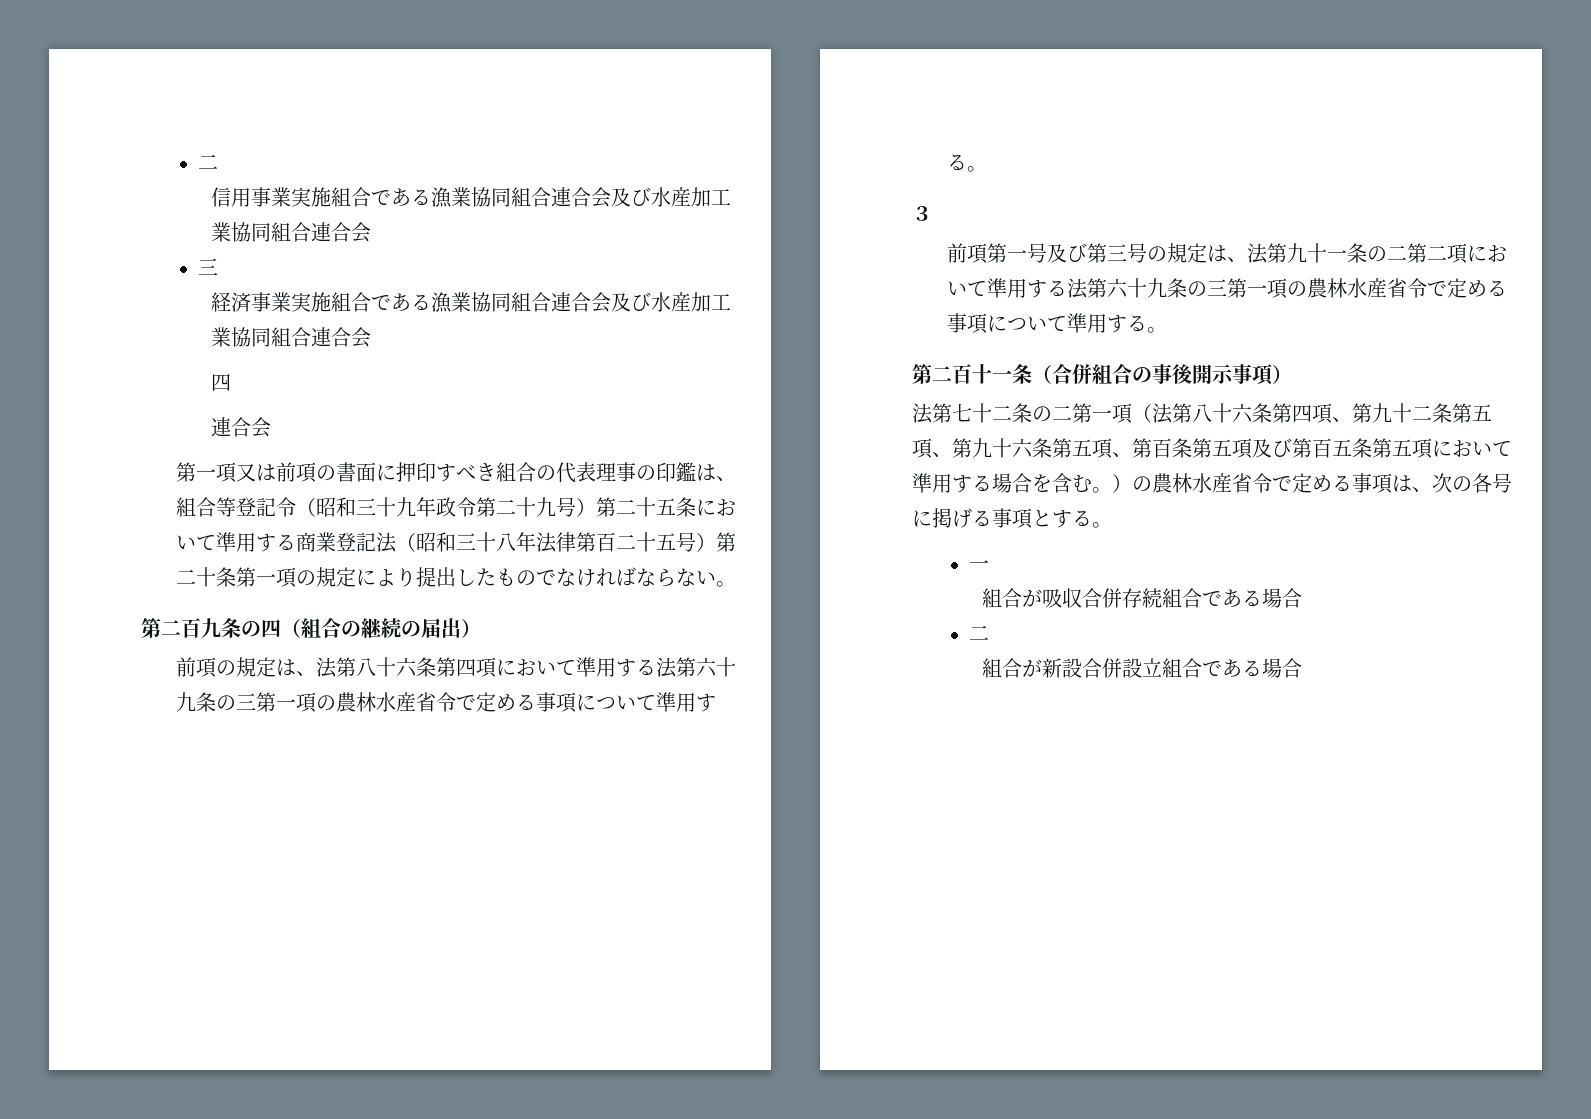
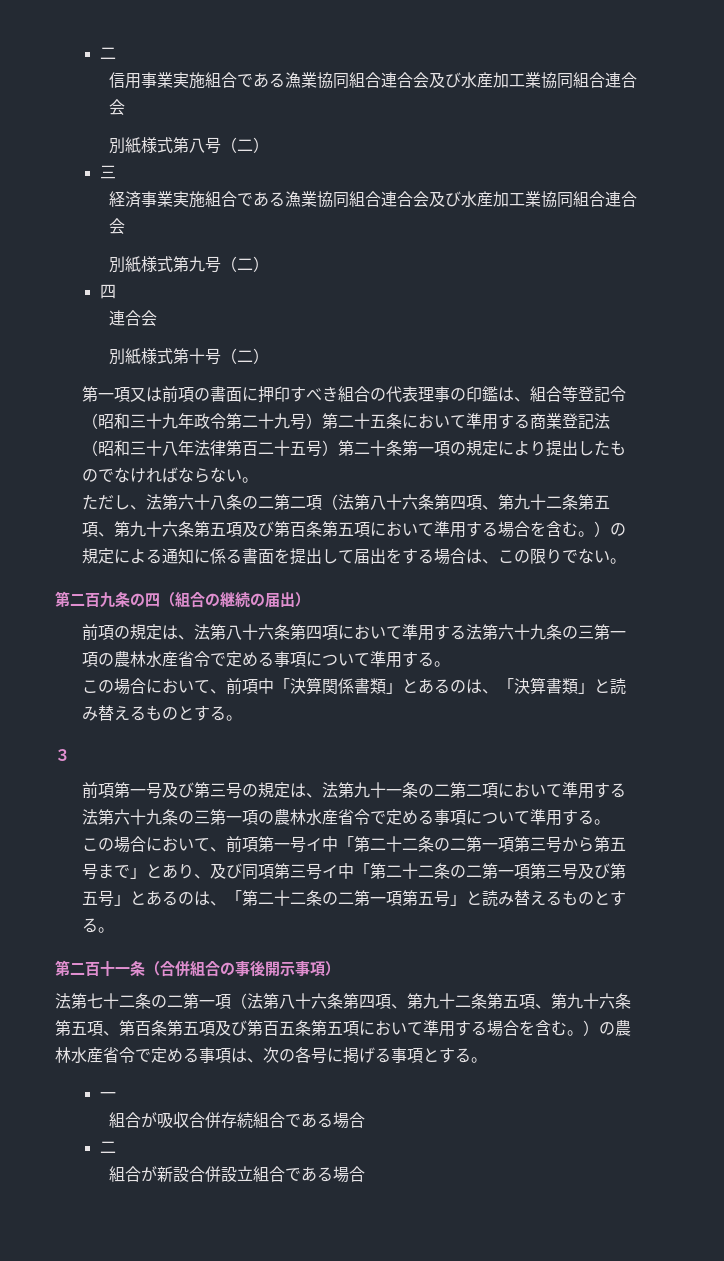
(371, 232) none -> [108,137,269,154] // 別紙様式第八号（二）
[210,374,231,391] [210,417,271,438] 四 // 連合会 -> [108,256,269,273] [99,284,116,299] [108,310,157,326] [108,348,269,365] 別紙様式第九号（二） // 四 // 連合会 // 別紙様式第十号（二）
(736, 584) none -> [81,494,610,510] [81,521,626,538] [81,548,626,565] // ただし、法第六十八条の二第二項（法第八十六条第四項、第九十二条第五項、第九十六条第五項及び第百条第五項において準用する場合を含む。）の規定による通知に係る書面を提出して届出をする場合は、この限りでない。
(987, 169) none -> [81,677,626,695] [81,705,242,721] // この場合において、前項中「決算関係書類」とあるのは、「決算書類」と読み替えるものとする。
(1167, 330) none -> [81,836,626,853] [81,863,626,880] [81,890,626,907] [81,918,114,933] // この場合において、前項第一号イ中「第二十二条の二第一項第三号から第五号まで」とあり、及び同項第三号イ中「第二十二条の二第一項第三号及び第五号」とあるのは、「第二十二条の二第一項第五号」と読み替えるものとする。

